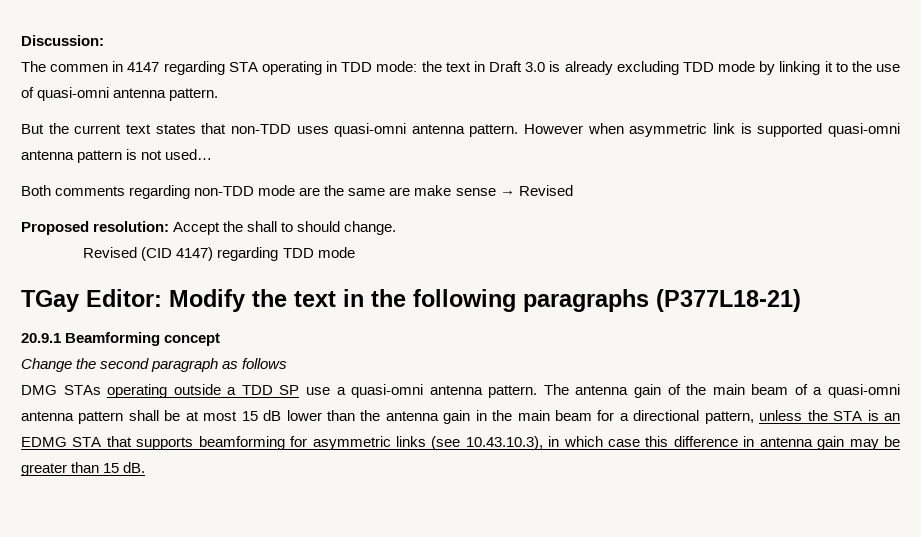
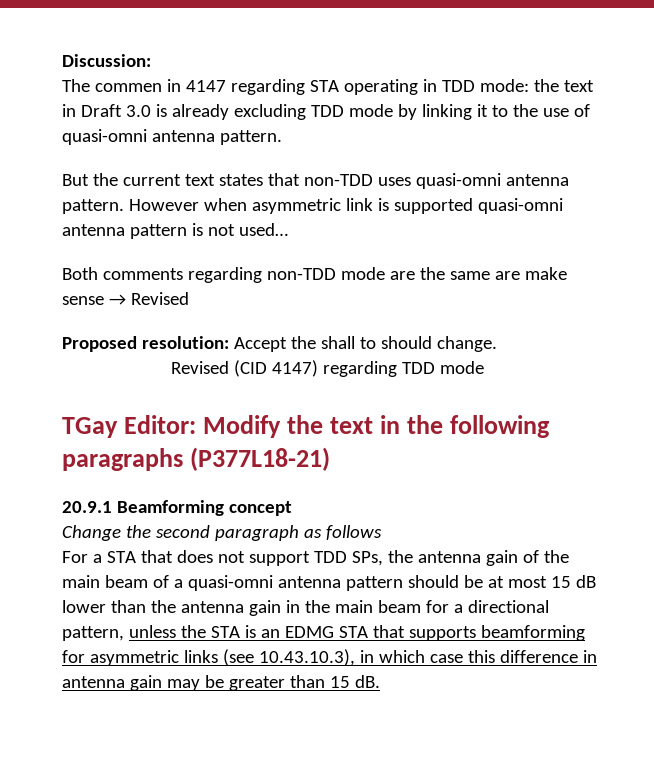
[21,384,569,398] DMG STAs operating outside a TDD SP use a quasi-omni antenna pattern. The -> [62,550,413,566] For a STA that does not support TDD SPs, the
[128,410,159,421] shall -> [407,575,459,588] should

